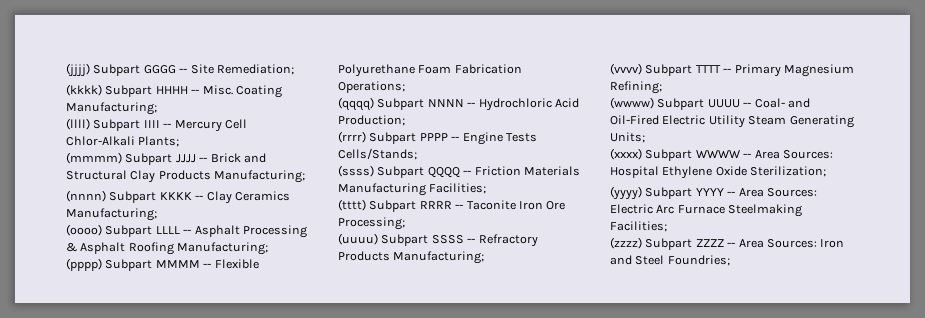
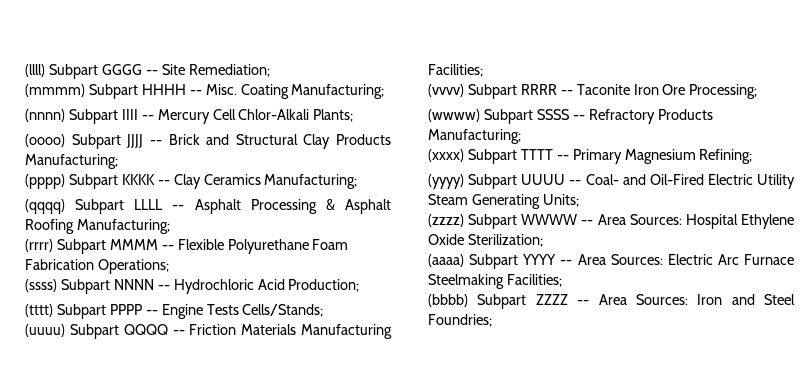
[66,63,90,77] (jjjj) -> [25,64,45,77] (llll)
[66,84,102,96] (kkkk) -> [25,84,85,97] (mmmm)
[66,118,90,130] (llll) -> [25,109,65,122] (nnnn)
[66,152,122,164] (mmmm) -> [25,134,65,147] (oooo)
[66,190,106,202] (nnnn) -> [25,174,65,189] (pppp)
[66,224,102,236] (oooo) -> [25,199,65,214] (qqqq)
[66,258,102,271] (pppp) -> [25,239,53,252] (rrrr)
[338,97,374,111] (qqqq) -> [25,279,57,292] (ssss)
[338,131,366,143] (rrrr) -> [25,304,53,317] (tttt)
[338,165,374,177] (ssss) -> [25,324,65,337] (uuuu)
[338,199,366,211] (tttt) -> [428,84,464,97] (vvvv)
[338,233,378,245] (uuuu) -> [428,109,480,122] (wwww)
[610,63,642,75] (vvvv) -> [428,149,464,162] (xxxx)
[610,97,654,109] (wwww) -> [428,174,464,189] (yyyy)
[610,148,642,160] (xxxx) -> [428,214,464,227] (zzzz)
[610,186,642,200] (yyyy) -> [428,254,464,267] (aaaa)
[610,237,642,249] (zzzz) -> [428,294,468,307] (bbbb)

